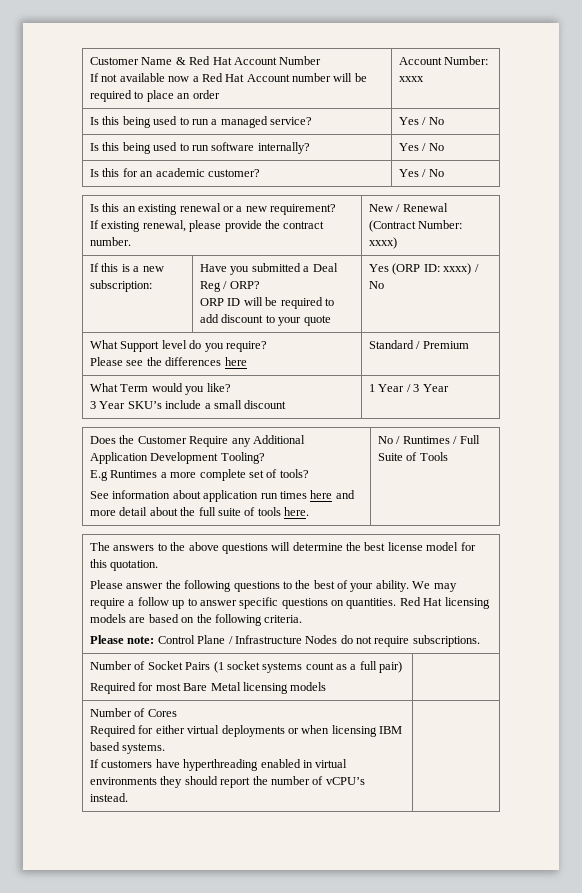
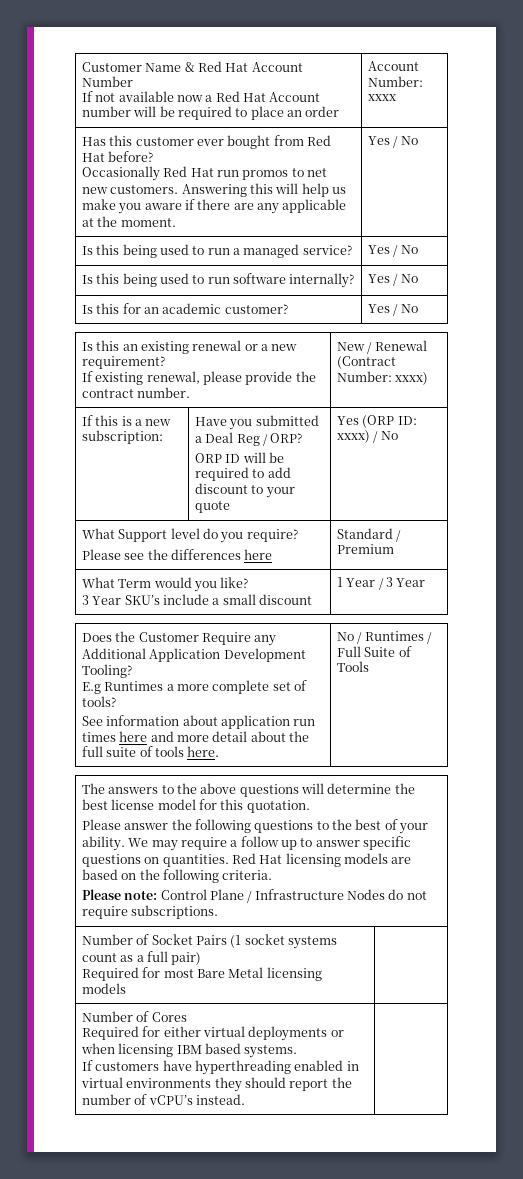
(425, 79) none -> [81,135,332,149] [81,151,154,162] [81,166,328,181] [81,183,347,197] [81,199,347,214] [81,216,176,227] [367,136,418,148] // Has this customer ever bought from Red Hat before? // Occasionally Red Hat run promos to net new customers. Answering this will help us make you aware if there are any applicable at the moment. | Yes / No

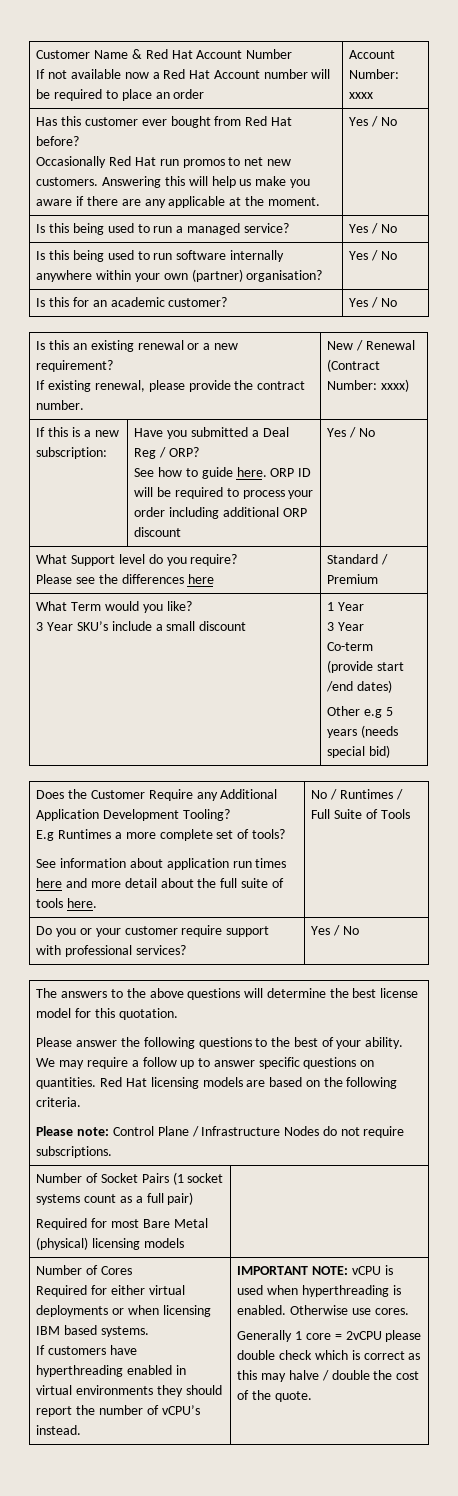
[289,273,355,288] internally? -> [229,250,284,262] [36,269,323,282] internally anywhere within your own (partner) organisation?
(303, 438) none -> [134,467,267,479] See how to guide here.
[267,467,291,478] [194,483,295,498] [194,501,230,513] [336,415,417,428] [336,430,370,443] add discount to your quote | Yes (ORP ID: xxxx) -> [242,490,314,499] [134,507,307,519] [134,527,182,537] [327,428,347,437] process your order including additional ORP discount | Yes
[378,577,426,590] / 3 Year -> [327,622,365,631] [327,642,374,651] [327,660,405,673] [326,680,393,693] [327,706,393,718] [327,725,399,738] [327,745,391,758] // 3 Year // Co-term (provide start /end dates) // Other e.g 5 years (needs special bid)
(369, 666) none -> [36,925,270,937] [36,945,186,957] [311,925,359,936] // Do you or your customer require support with professional services? | Yes / No
(264, 972) none -> [36,1237,89,1250] (physical)
(245, 1099) none -> [237,1265,393,1275] [237,1285,401,1297] [237,1305,409,1315] [237,1330,422,1342] [237,1350,421,1360] [237,1370,420,1382] [237,1390,312,1402] IMPORTANT NOTE: vCPU is used when hyperthreading is enabled. Otherwise use cores. // Generally 1 core = 2vCPU please double check which is correct as this may halve / double the cost of the quote.

